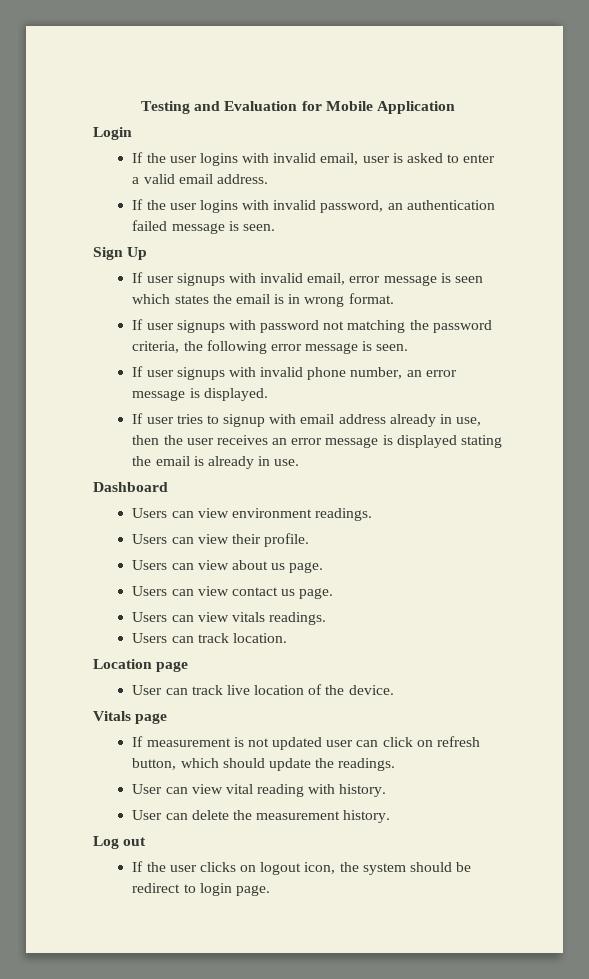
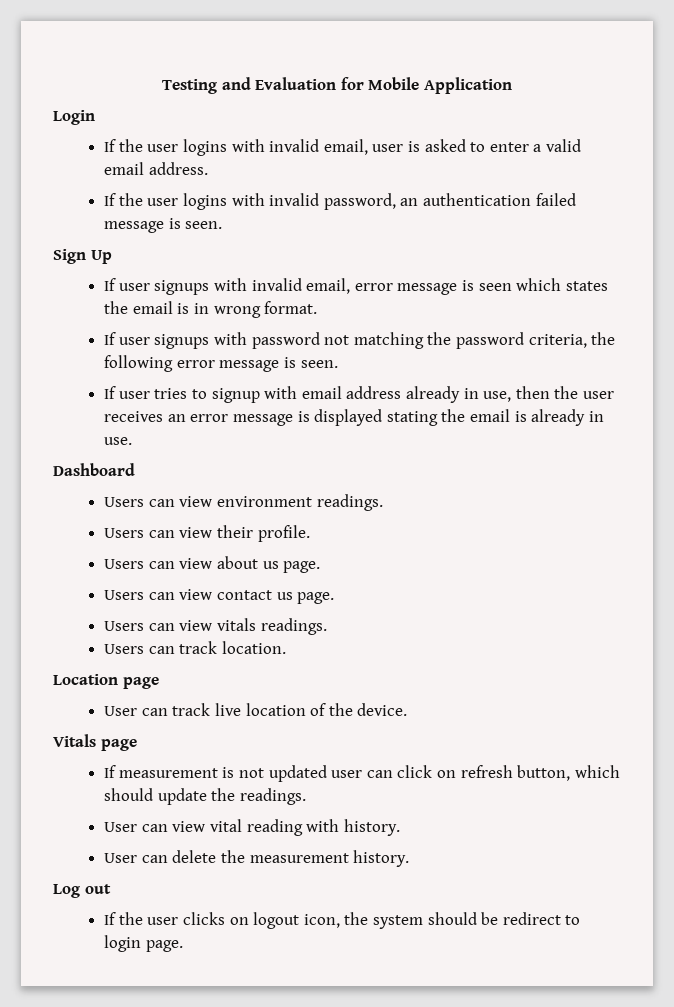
[132,366,457,380] [132,388,268,401] // If user signups with invalid phone number, an error message is displayed. -> (338, 364) none

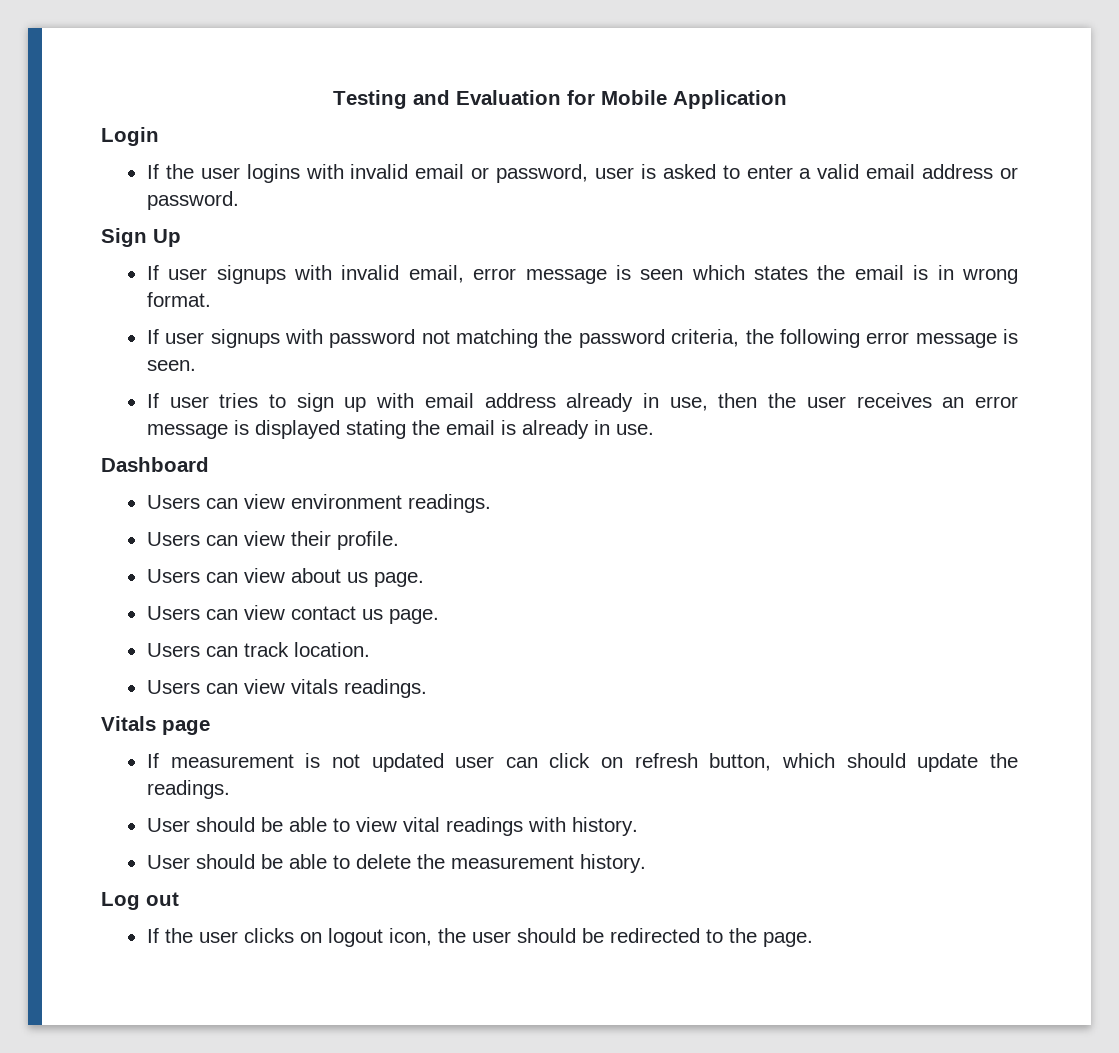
[323,139,368,155] email, -> [415,164,589,183] email or password,
[148,162,208,175] [104,193,576,210] [104,218,223,233] address. // If the user logins with invalid password, an authentication failed message is seen. -> [922,164,1019,179] [146,191,239,210] address or password.
[211,388,260,403] signup -> [296,393,367,412] sign up
(335, 598) none -> [146,642,370,657] // Users can track location.
[104,641,287,654] [53,674,159,689] [104,703,408,716] // Users can track location. // Location page // User can track live location of the device. -> (427, 688) none
[141,824,168,832] can -> [195,817,350,832] should be able to
[246,819,303,836] reading -> [445,817,523,836] readings
[141,855,168,863] can -> [195,854,350,869] should be able to
[372,912,581,929] [104,935,142,952] system should be redirect to login -> [471,928,757,943] user should be redirected to the

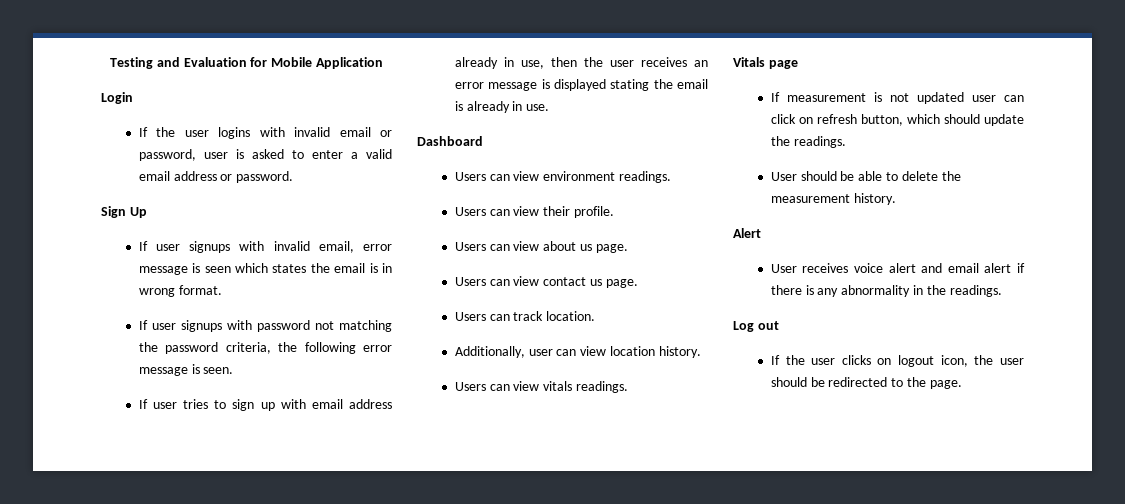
(370, 649) none -> [454,346,701,358] // Additionally, user can view location history.
[146,817,638,836] // User should be able to view vital readings with history. -> (846, 142) none
(646, 863) none -> [733,228,761,238] [770,263,1025,273] [770,285,1002,297] // Alert // User receives voice alert and email alert if there is any abnormality in the readings.

